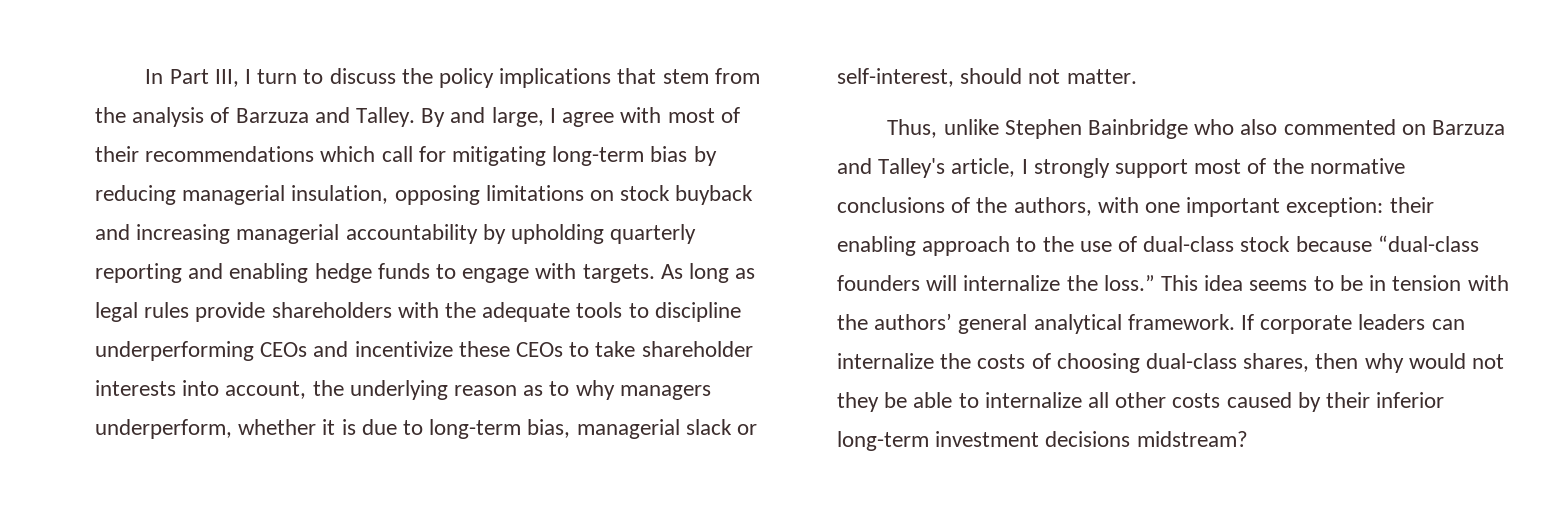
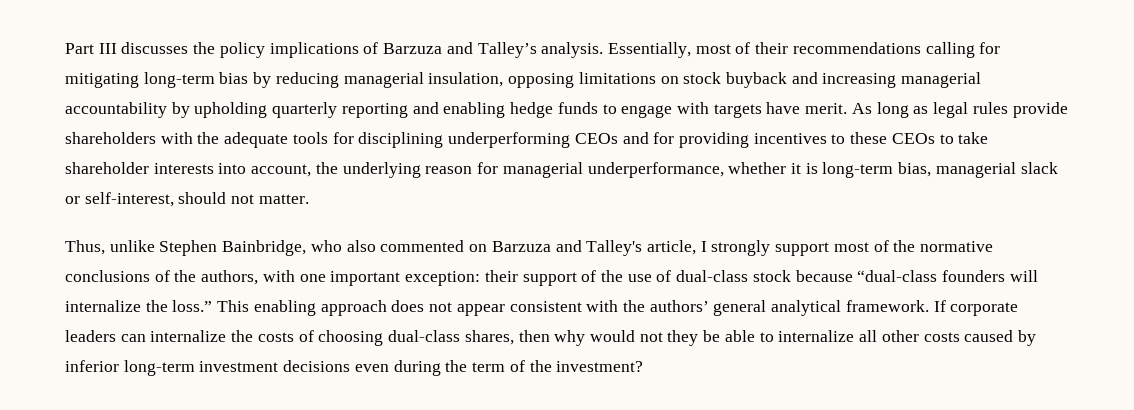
[145,68,760,88] [95,107,662,127] In Part III, I turn to discuss the policy implications that stem from the analysis of Barzuza and Talley. By and large, I agree with -> [65,42,691,58] Part III discusses the policy implications of Barzuza and Talley’s analysis. Essentially,
[320,146,413,162] which call -> [925,42,975,58] calling
[582,264,655,283] targets. -> [713,102,848,118] targets have merit.
[628,302,741,322] to discipline -> [332,132,444,148] for disciplining
[354,341,453,357] incentivize -> [653,132,846,148] for providing incentives to
[523,380,711,400] [95,419,232,439] as to why managers underperform, -> [477,162,724,178] for managerial underperformance,
[361,419,424,435] due to -> (818, 168) none
[1088,119,1189,139] Bainbridge -> [222,240,307,256] Bainbridge,
[837,236,1037,256] enabling approach to -> [522,270,597,286] support of
[1204,275,1462,291] idea seems to be in tension -> [253,300,582,316] enabling approach does not appear consistent
[1326,392,1371,408] their -> (1036, 338) none
[1136,431,1248,447] midstream? -> [354,360,644,376] even during the term of the investment?

